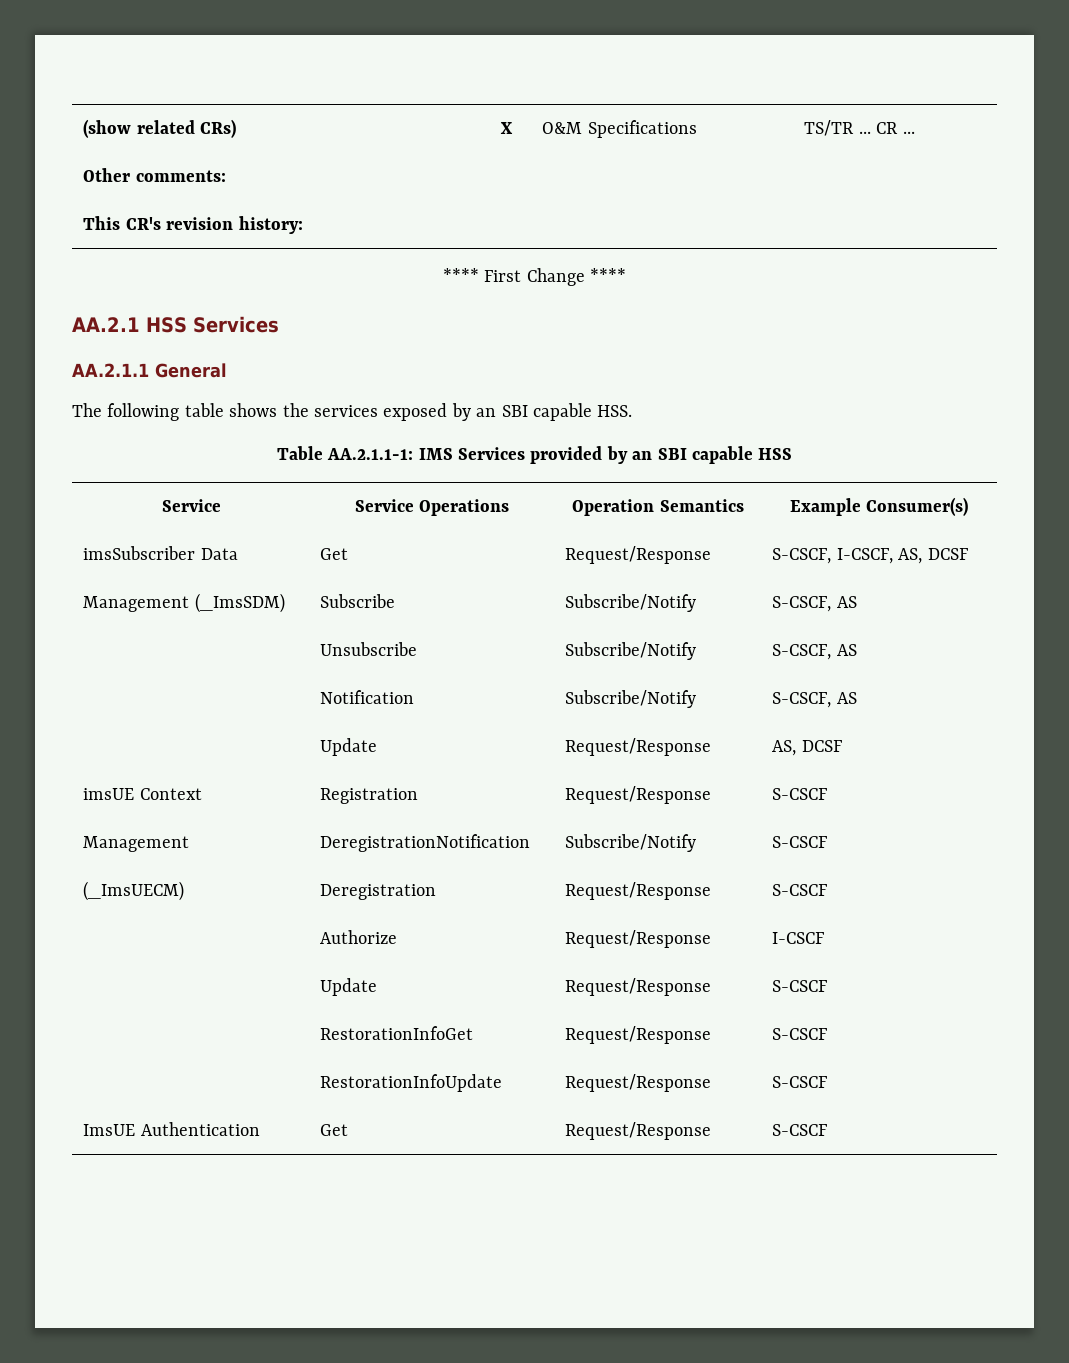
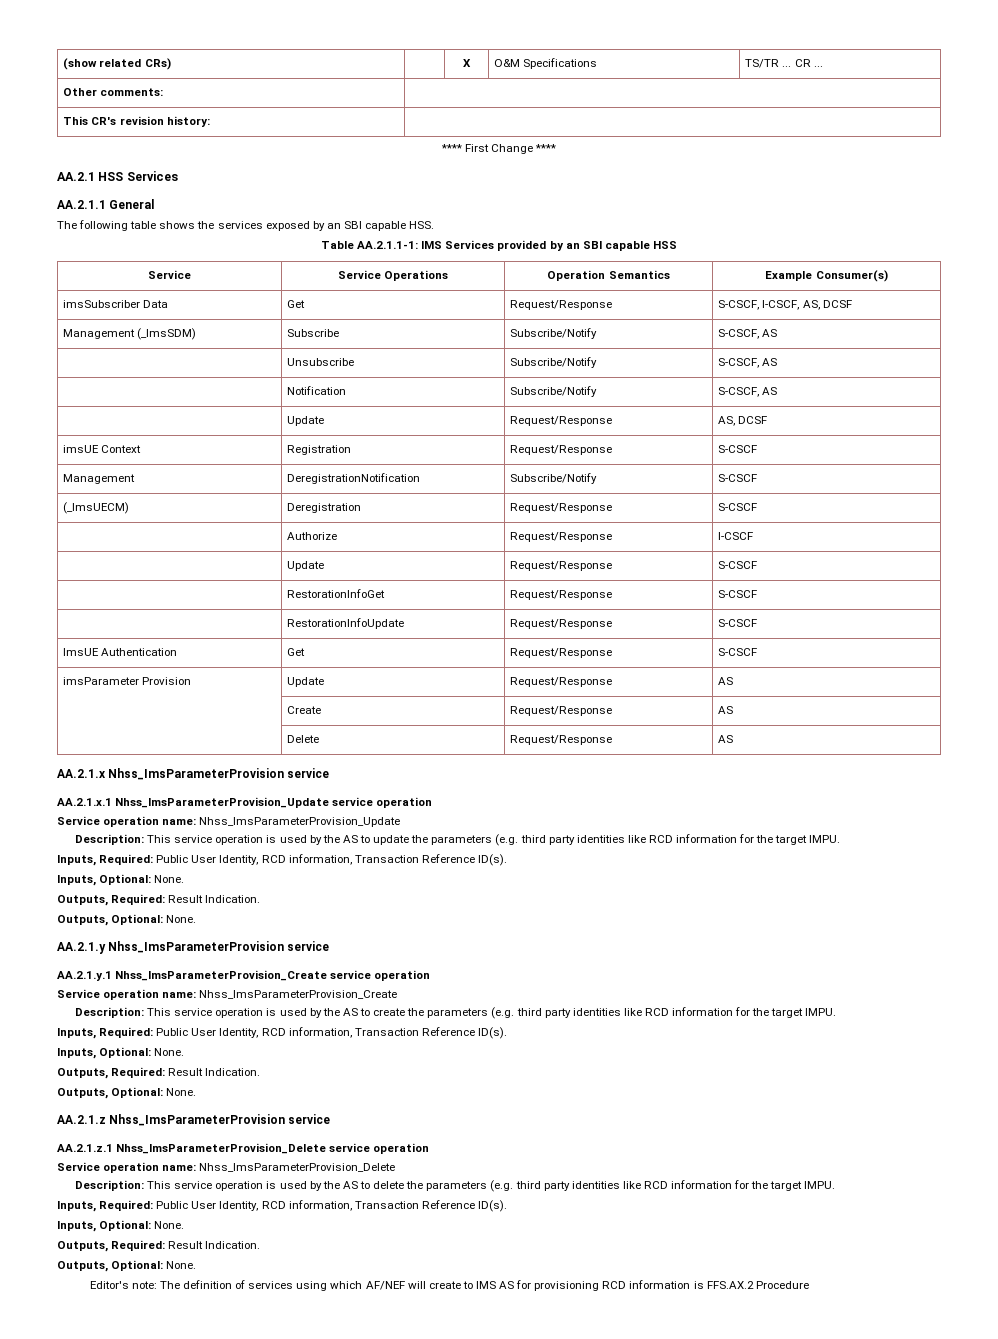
(828, 1130) none -> [63,677,192,685] [287,677,325,687] [510,677,613,687] [718,677,734,685] [287,706,322,714] [510,706,613,716] [718,706,734,714] [287,735,320,743] [510,735,613,745] [718,735,734,743] [57,768,330,780] [57,797,433,808] [57,816,401,827] [75,834,841,846] [57,854,507,866] [57,874,185,886] [57,894,261,906] [57,914,197,926] [57,941,330,954] [57,970,431,981] [57,989,398,1000] [75,1007,837,1019] [57,1027,507,1039] [57,1047,185,1059] [57,1067,261,1079] [57,1087,197,1099] [57,1114,331,1126] [57,1143,430,1154] [57,1162,396,1173] [75,1180,836,1192] [57,1200,507,1212] [57,1220,185,1232] [57,1240,261,1252] [57,1260,197,1272] [89,1280,809,1291] // imsParameter Provision | Update | Request/Response | AS // | Create | Request/Response | AS // | Delete | Request/Response | AS // AA.2.1.x Nhss_ImsParameterProvision service // AA.2.1.x.1 Nhss_ImsParameterProvision_Update service operation // Service operation name: Nhss_ImsParameterProvision_Update // Description: This service operation is used by the AS to update the parameters (e.g. third party identities like RCD information for the target IMPU. // Inputs, Required: Public User Identity, RCD information, Transaction Reference ID(s). // Inputs, Optional: None. // Outputs, Required: Result Indication. // Outputs, Optional: None. // AA.2.1.y Nhss_ImsParameterProvision service // AA.2.1.y.1 Nhss_ImsParameterProvision_Create service operation // Service operation name: Nhss_ImsParameterProvision_Create // Description: This service operation is used by the AS to create the parameters (e.g. third party identities like RCD information for the target IMPU. // Inputs, Required: Public User Identity, RCD information, Transaction Reference ID(s). // Inputs, Optional: None. // Outputs, Required: Result Indication. // Outputs, Optional: None. // AA.2.1.z Nhss_ImsParameterProvision service // AA.2.1.z.1 Nhss_ImsParameterProvision_Delete service operation // Service operation name: Nhss_ImsParameterProvision_Delete // Description: This service operation is used by the AS to delete the parameters (e.g. third party identities like RCD information for the target IMPU. // Inputs, Required: Public User Identity, RCD information, Transaction Reference ID(s). // Inputs, Optional: None. // Outputs, Required: Result Indication. // Outputs, Optional: None. // Editor's note: The definition of services using which AF/NEF will create to IMS AS for provisioning RCD information is FFS.AX.2 Procedure

